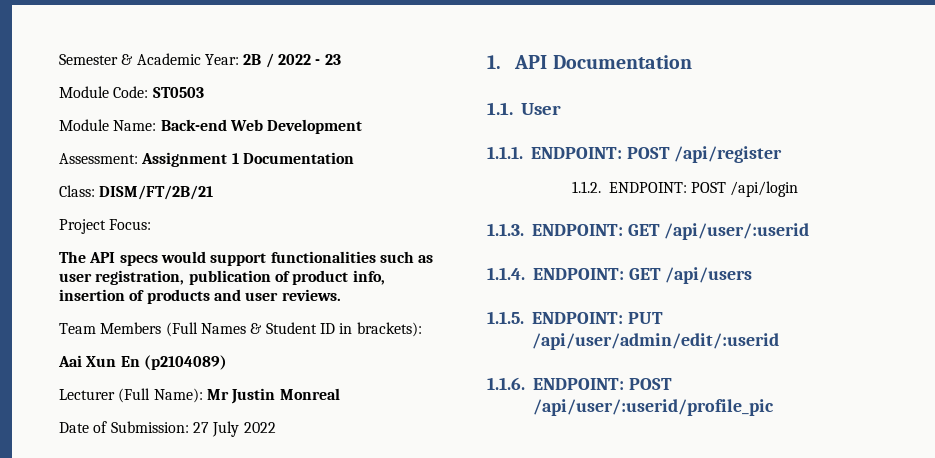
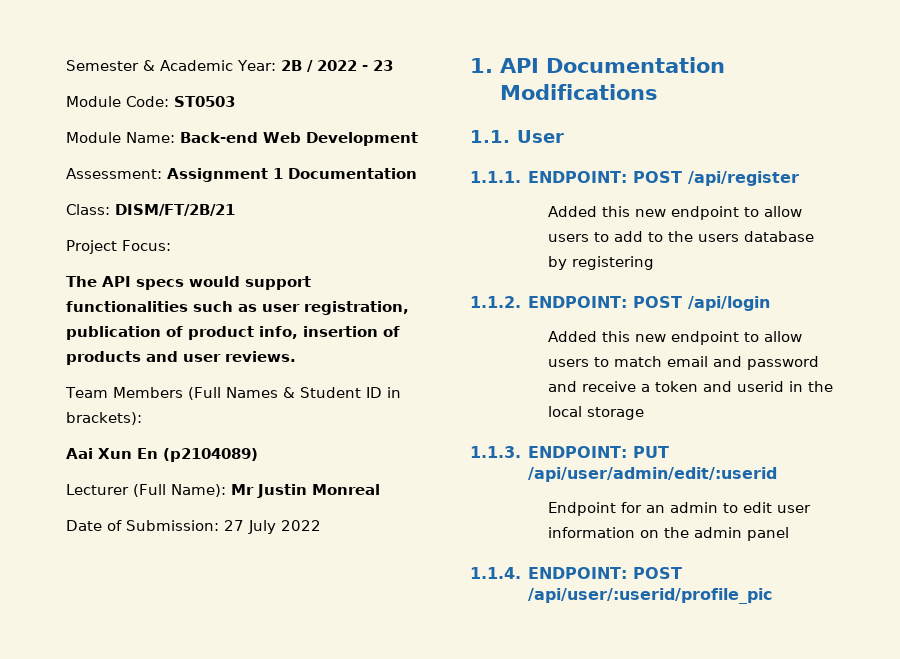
(692, 62) none -> [500,84,659,100] Modifications
[571,181,799,197] [487,223,810,240] [487,267,753,284] [487,311,663,324] [532,333,779,350] [487,377,525,390] 1.1.2. ENDPOINT: POST /api/login // 1.1.3. ENDPOINT: GET /api/user/:userid // 1.1.4. ENDPOINT: GET /api/users // 1.1.5. ENDPOINT: PUT /api/user/admin/edit/:userid // 1.1.6. -> [547,206,802,220] [547,231,814,242] [547,256,654,270] [470,296,771,311] [547,331,802,345] [547,356,819,370] [547,381,833,392] [547,406,644,420] [470,446,670,458] [528,467,778,482] [547,502,811,516] [547,527,789,541] [470,567,521,579] Added this new endpoint to allow users to add to the users database by registering // 1.1.2. ENDPOINT: POST /api/login // Added this new endpoint to allow users to match email and password and receive a token and userid in the local storage // 1.1.3. ENDPOINT: PUT /api/user/admin/edit/:userid // Endpoint for an admin to edit user information on the admin panel // 1.1.4.

